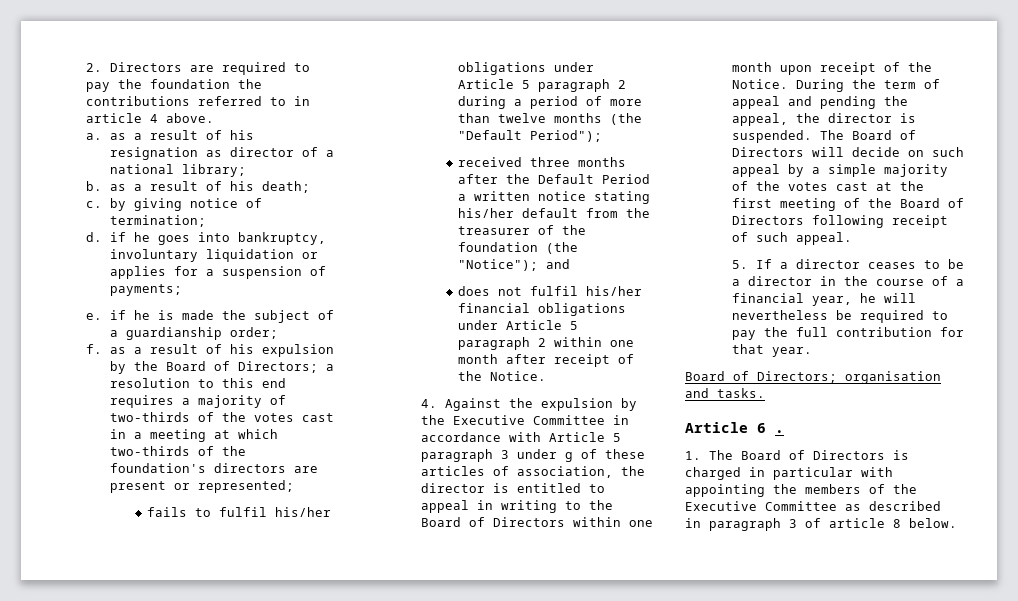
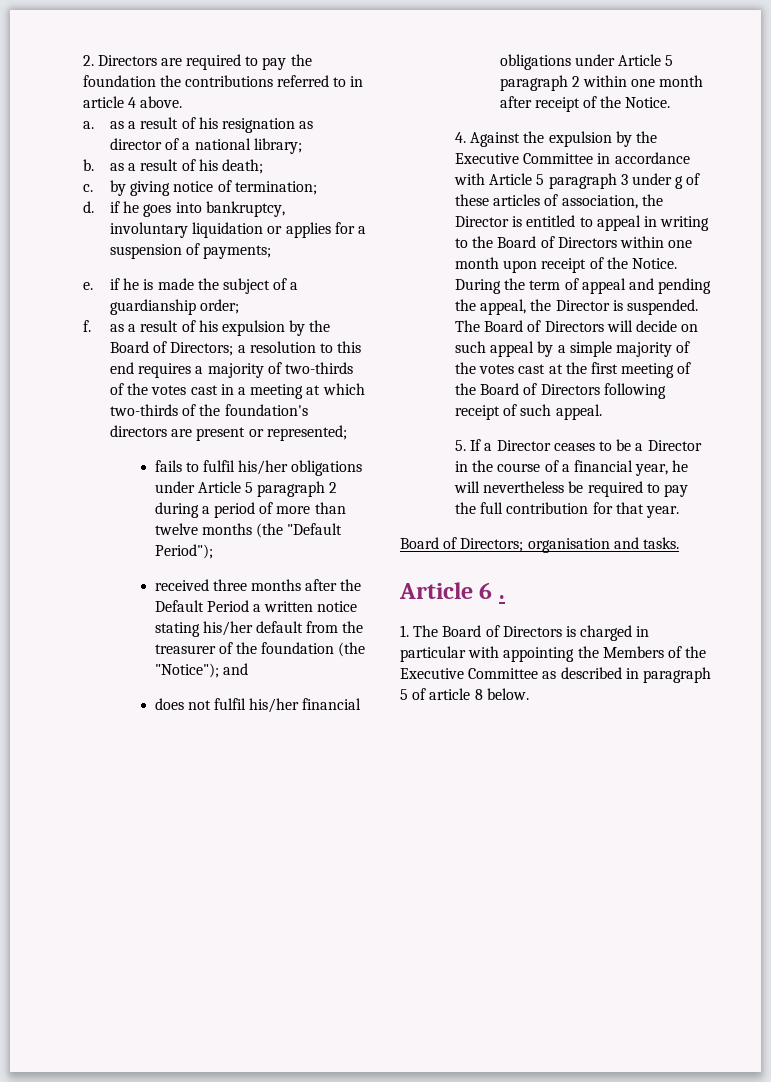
[420,483,485,493] director -> [455,216,510,227] Director
[827,113,892,123] director -> [555,300,610,311] Director
[795,259,860,269] director -> [496,440,551,451] Director
[747,276,812,286] director -> [647,440,702,451] Director
[805,484,861,494] members -> [602,646,664,658] Members
[789,519,797,528] 3 -> [400,689,408,700] 5

